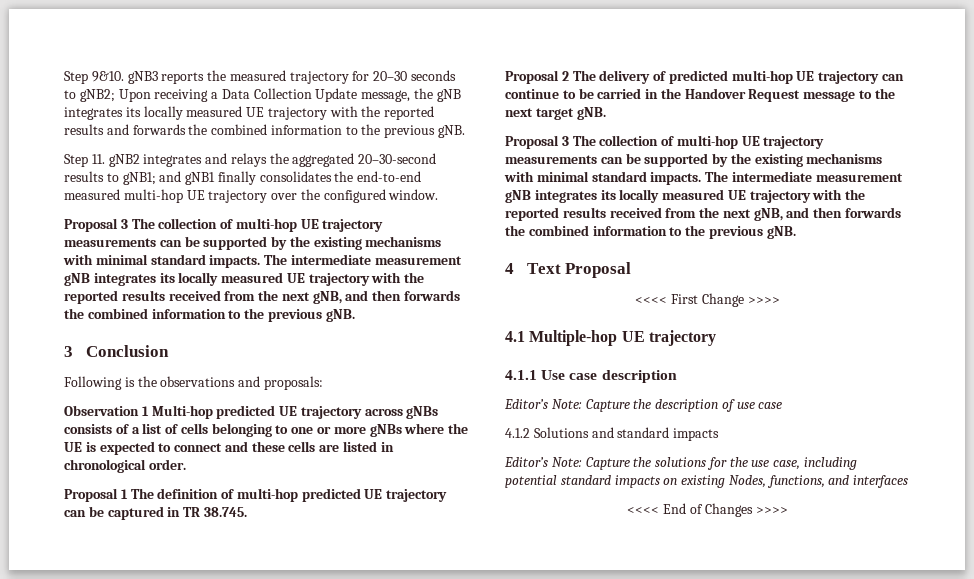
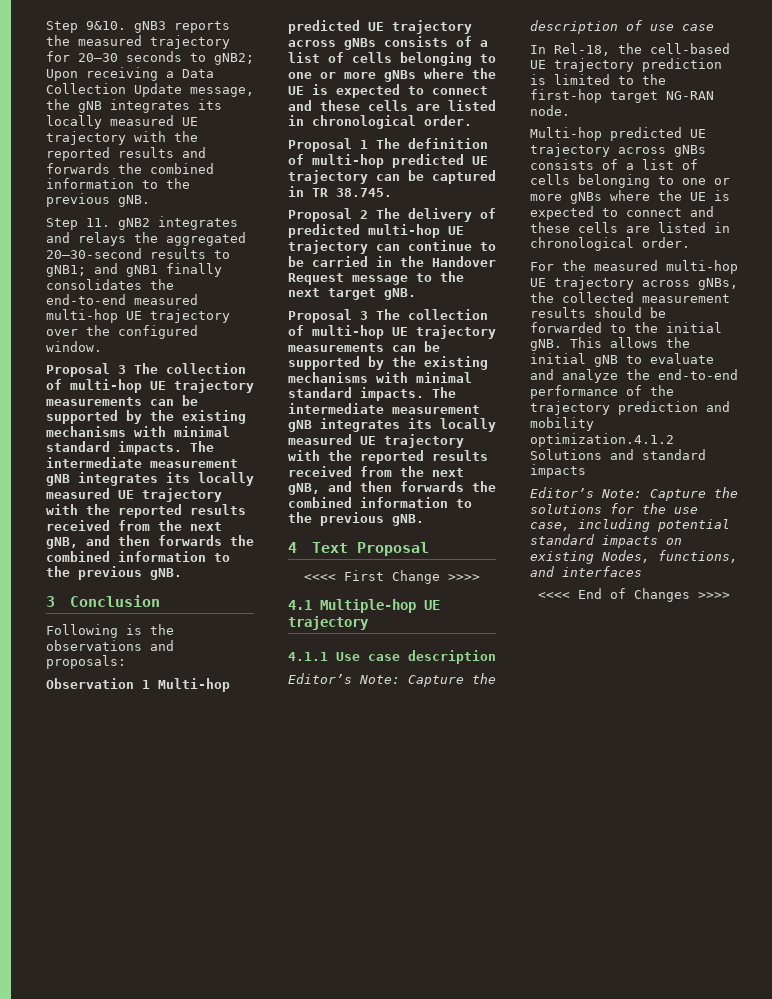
[505,428,530,438] 4.1.2 -> [530,43,730,56] [530,58,722,72] [530,74,666,85] [530,89,714,103] [530,105,570,116] [530,127,706,141] [530,143,706,157] [530,159,698,170] [530,174,730,188] [530,190,730,204] [530,206,714,220] [530,222,730,233] [530,237,690,251] [530,260,738,274] [530,276,738,290] [530,292,730,303] [530,307,666,318] [530,322,722,333] [530,337,690,351] [530,353,714,367] [530,369,738,383] [530,385,674,399] [530,401,730,415] [530,417,594,431] [530,433,674,447] In Rel-18, the cell-based UE trajectory prediction is limited to the first-hop target NG-RAN node. // Multi-hop predicted UE trajectory across gNBs consists of a list of cells belonging to one or more gNBs where the UE is expected to connect and these cells are listed in chronological order. // For the measured multi-hop UE trajectory across gNBs, the collected measurement results should be forwarded to the initial gNB. This allows the initial gNB to evaluate and analyze the end-to-end performance of the trajectory prediction and mobility optimization.4.1.2

